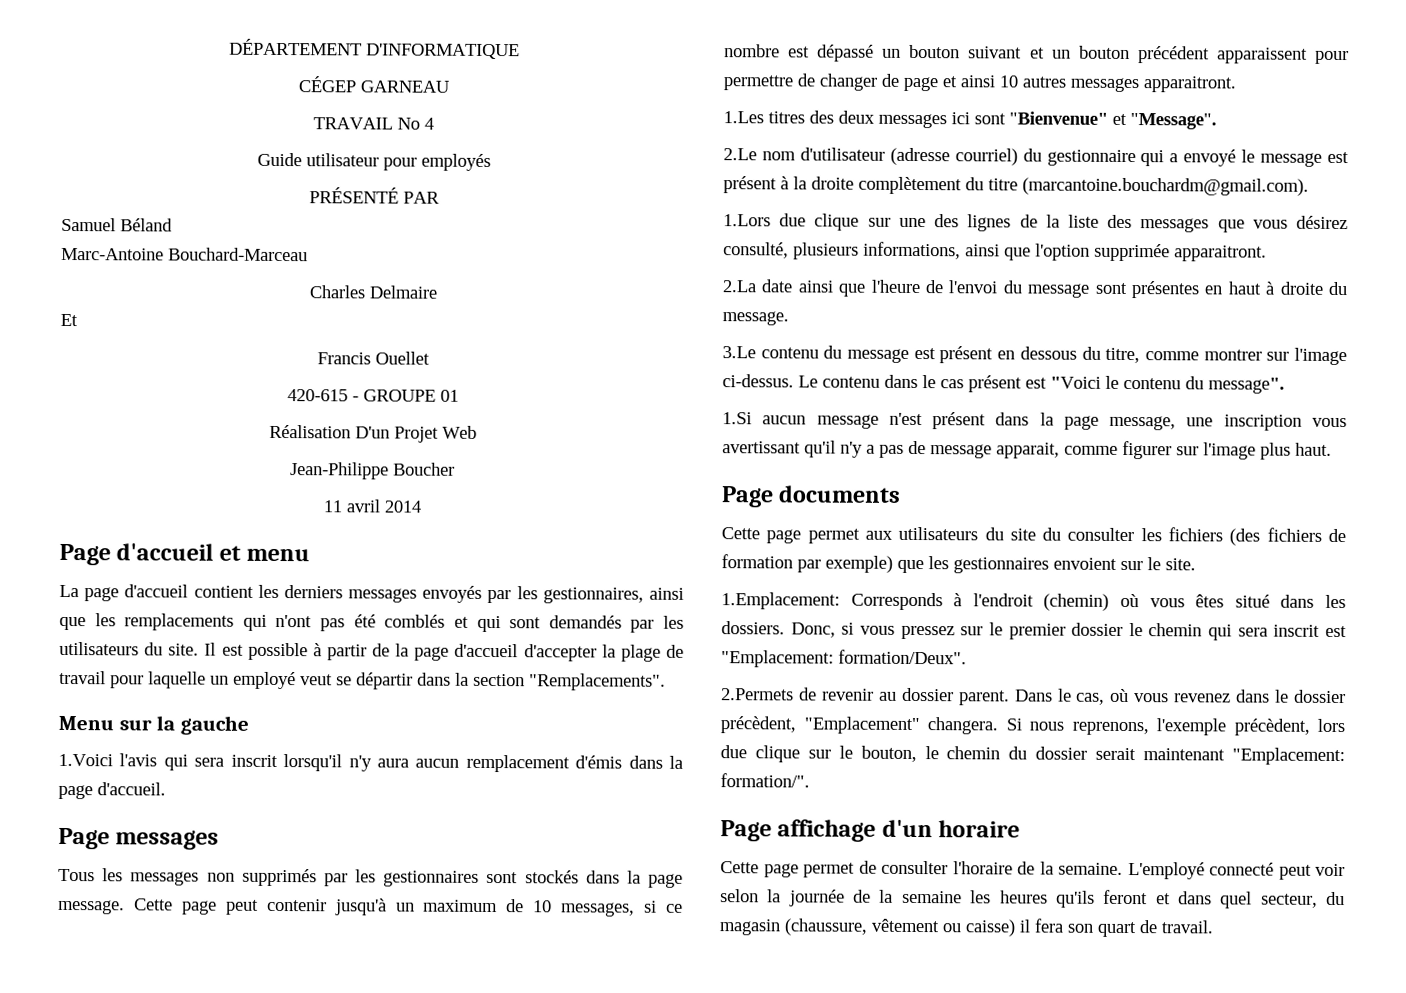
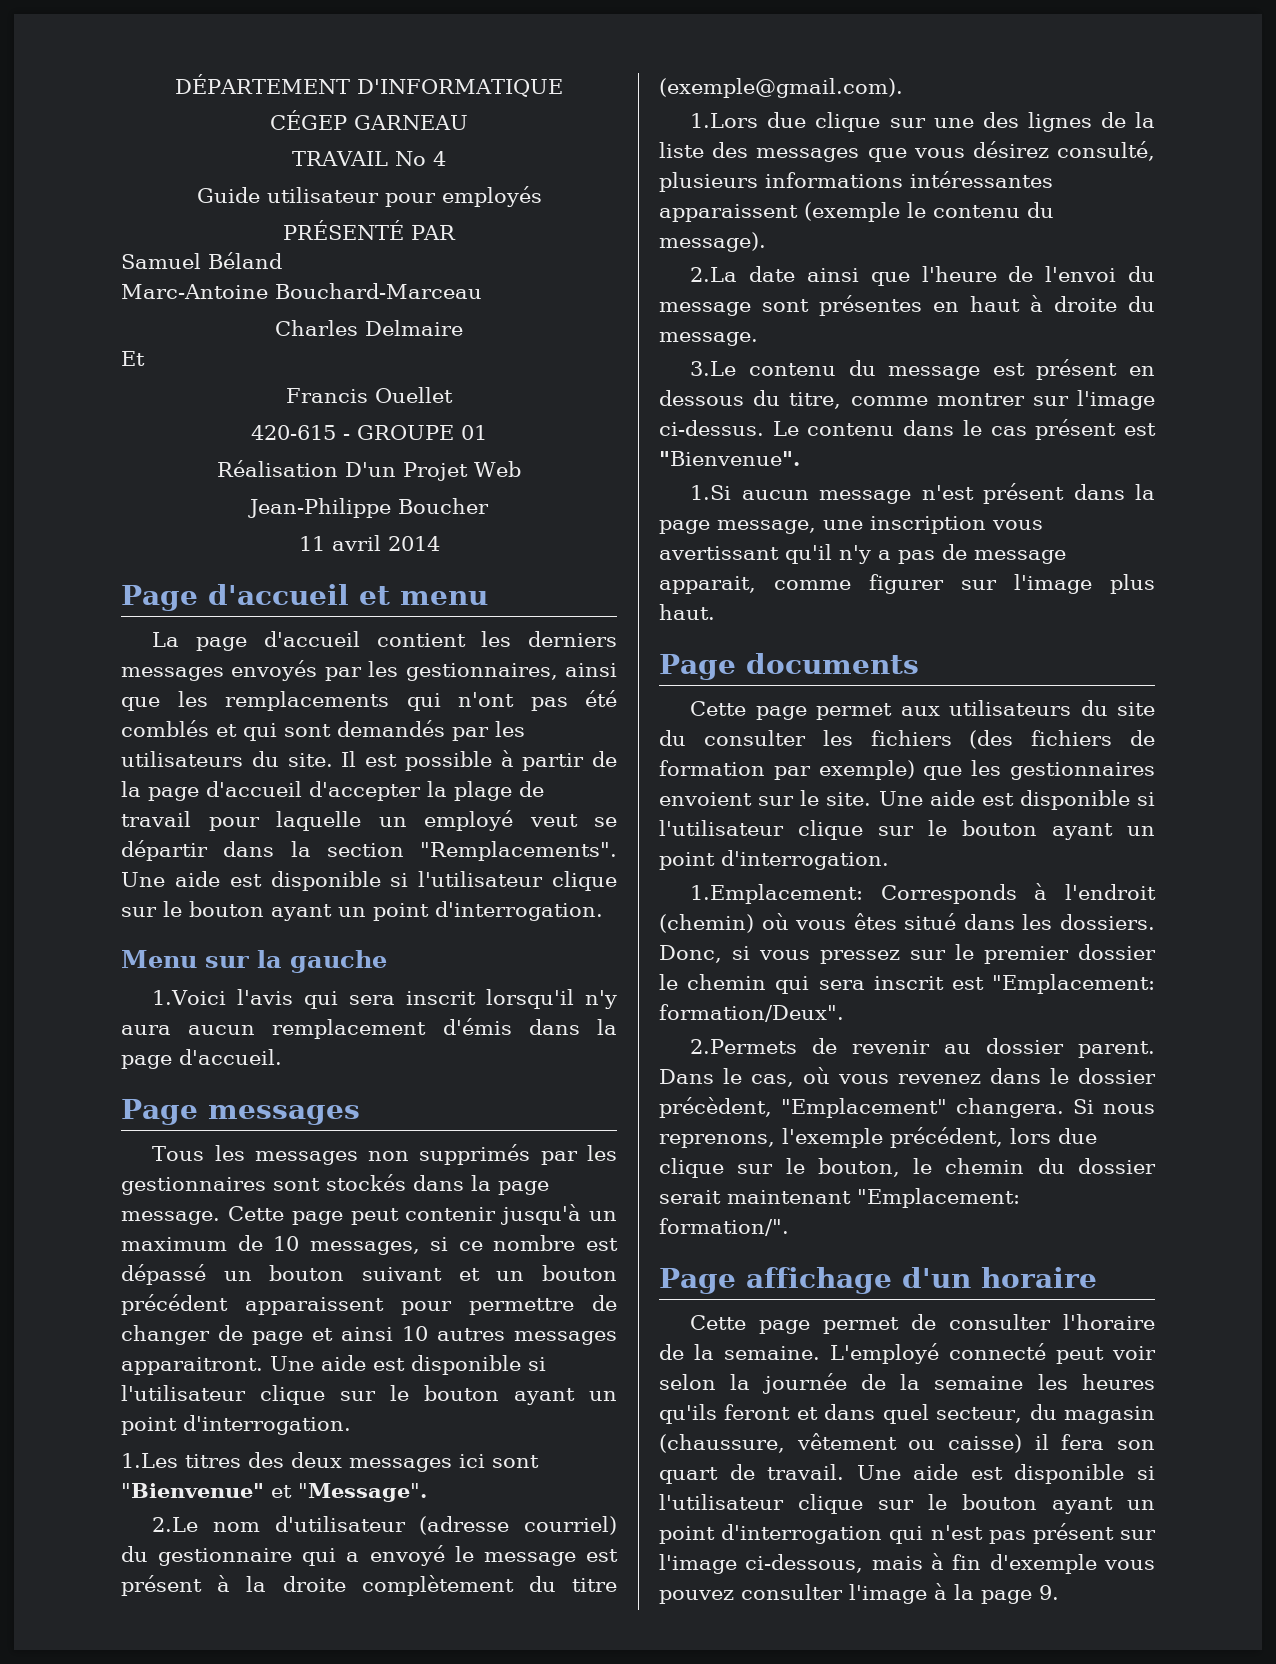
(666, 682) none -> [121,871,617,891] [121,901,603,921] Une aide est disponible si l'utilisateur clique sur le bouton ayant un point d'interrogation.
(1236, 84) none -> [270,1355,546,1375] [121,1385,617,1405] [121,1415,351,1435] Une aide est disponible si l'utilisateur clique sur le bouton ayant un point d'interrogation.
[1022,177,1309,196] (marcantoine.bouchardm@gmail.com). -> [659,78,903,98] (exemple@gmail.com).
[863,241,1267,262] informations, ainsi que l'option supprimée apparaitront. -> [765,171,1053,188] [659,202,1054,222] [659,232,766,252] informations intéressantes apparaissent (exemple le contenu du message).
[1050,375,1285,394] "Voici le contenu du message". -> [659,451,800,466] "Bienvenue".
(1196, 564) none -> [878,790,1155,810] [659,820,1155,840] [659,850,889,870] Une aide est disponible si l'utilisateur clique sur le bouton ayant un point d'interrogation.
[1233,718,1310,736] précèdent, -> [890,1127,1003,1148] précédent,
(1214, 927) none -> [856,1464,1155,1484] [659,1494,1155,1514] [659,1523,1156,1544] [659,1553,1155,1574] [659,1583,1059,1604] Une aide est disponible si l'utilisateur clique sur le bouton ayant un point d'interrogation qui n'est pas présent sur l'image ci-dessous, mais à fin d'exemple vous pouvez consulter l'image à la page 9.

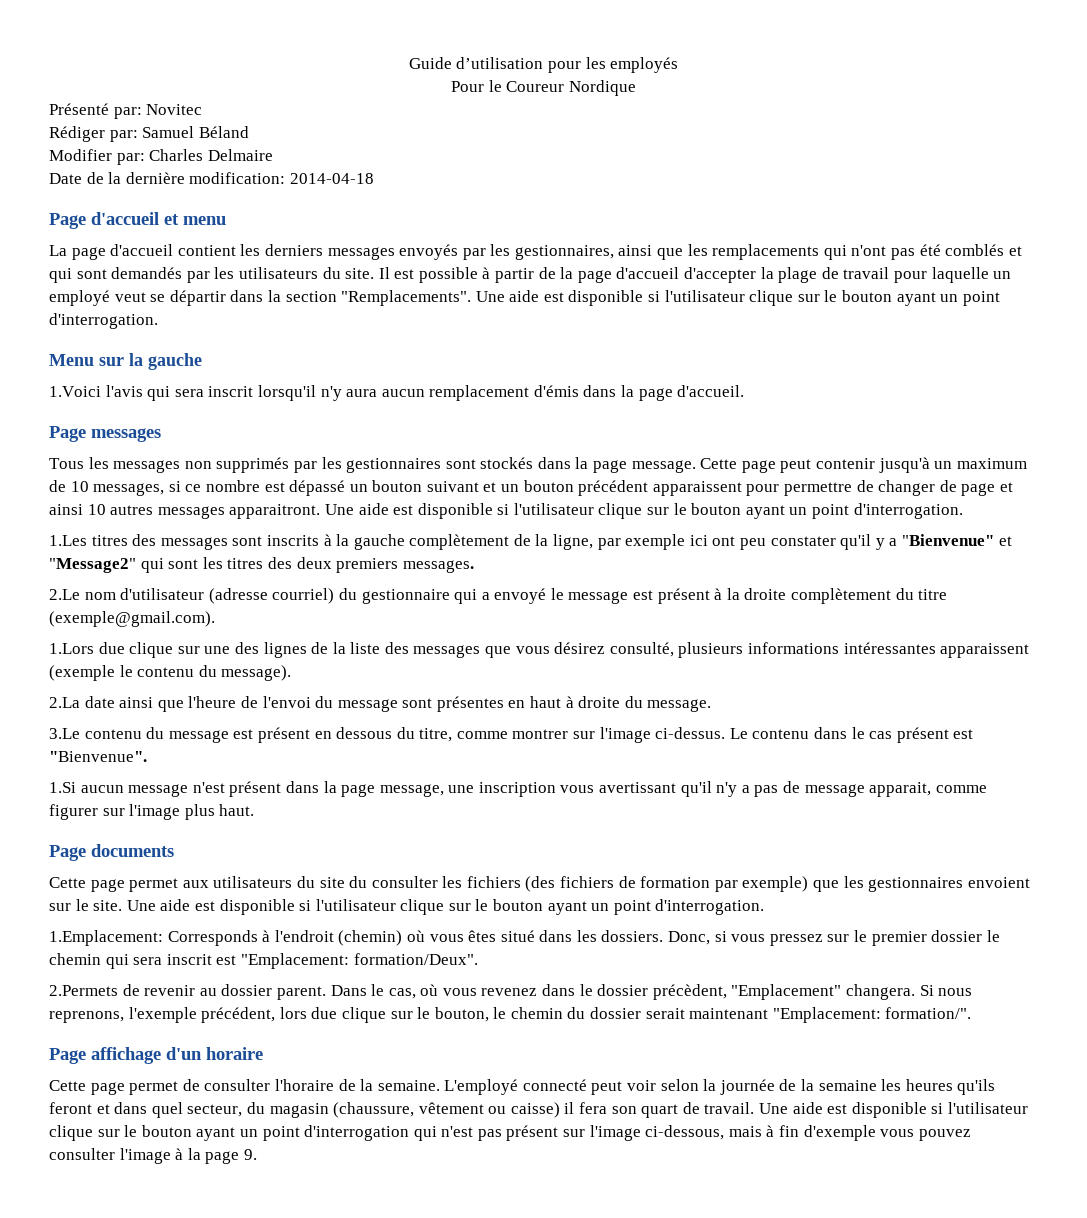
[175,74,563,97] [270,110,468,130] [291,151,447,166] [196,186,542,207] [282,220,457,240] DÉPARTEMENT D'INFORMATIQUE // CÉGEP GARNEAU // TRAVAIL No 4 // Guide utilisateur pour employés // PRÉSENTÉ PAR // -> [408,57,679,73] [451,80,636,96] [49,103,203,119] [49,126,138,142] Guide d’utilisation pour les employés // Pour le Coureur Nordique // Présenté par: Novitec // Rédiger par:
[121,283,482,299] Marc-Antoine Bouchard-Marceau // -> [49,149,145,165] Modifier par:
[121,351,145,366] [286,387,453,403] [251,425,487,440] [217,460,522,481] [248,498,489,518] [298,535,440,551] Et // Francis Ouellet // 420-615 - GROUPE 01 // Réalisation D'un Projet Web // Jean-Philippe Boucher // 11 avril 2014 -> [49,172,374,184] Date de la dernière modification: 2014-04-18
[291,1452,539,1472] [121,1483,427,1502] deux messages ici sont "Bienvenue" et "Message". -> [160,534,1012,550] [49,557,474,573] messages sont inscrits à la gauche complètement de la ligne, par exemple ici ont peu constater qu'il y a "Bienvenue" et "Message2" qui sont les titres des deux premiers messages.

